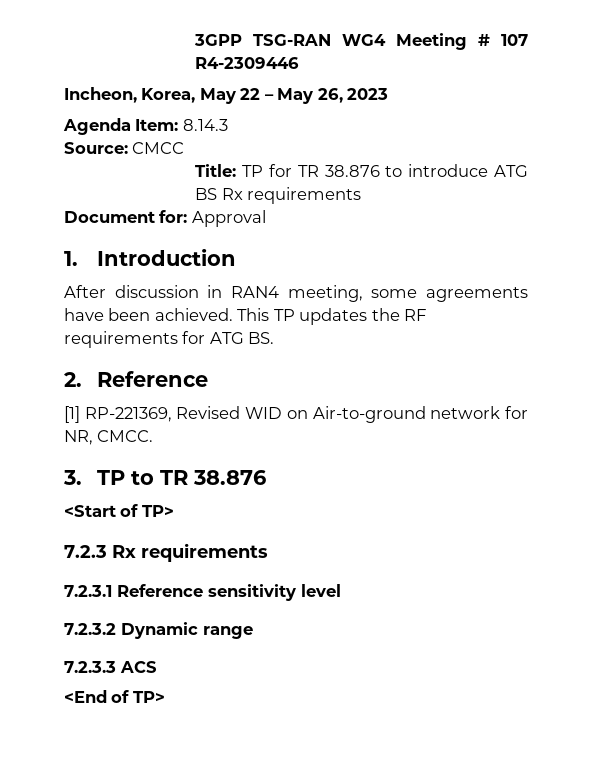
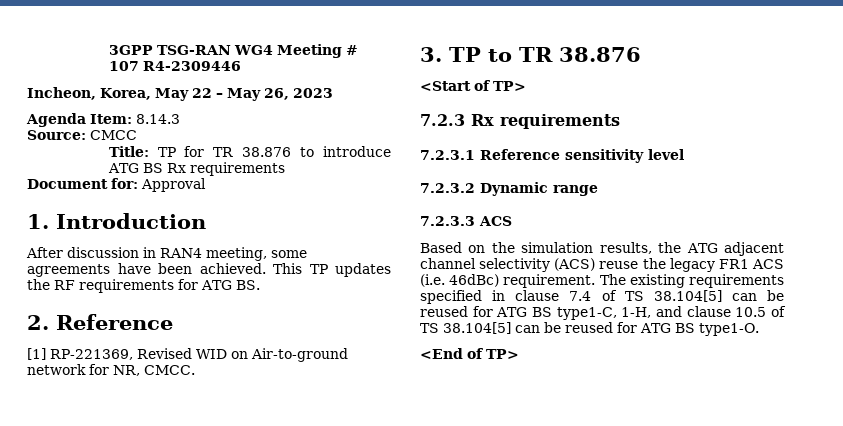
(157, 667) none -> [420,242,784,256] [420,258,784,272] [420,274,784,288] [420,290,784,304] [420,306,786,320] [420,322,759,336] // Based on the simulation results, the ATG adjacent channel selectivity (ACS) reuse the legacy FR1 ACS (i.e. 46dBc) requirement. The existing requirements specified in clause 7.4 of TS 38.104[5] can be reused for ATG BS type1-C, 1-H, and clause 10.5 of TS 38.104[5] can be reused for ATG BS type1-O.

